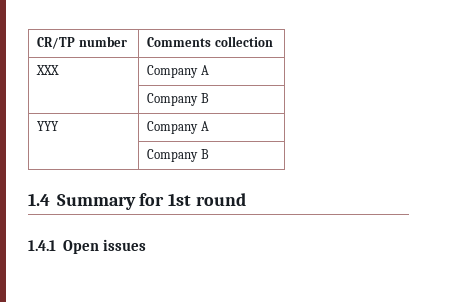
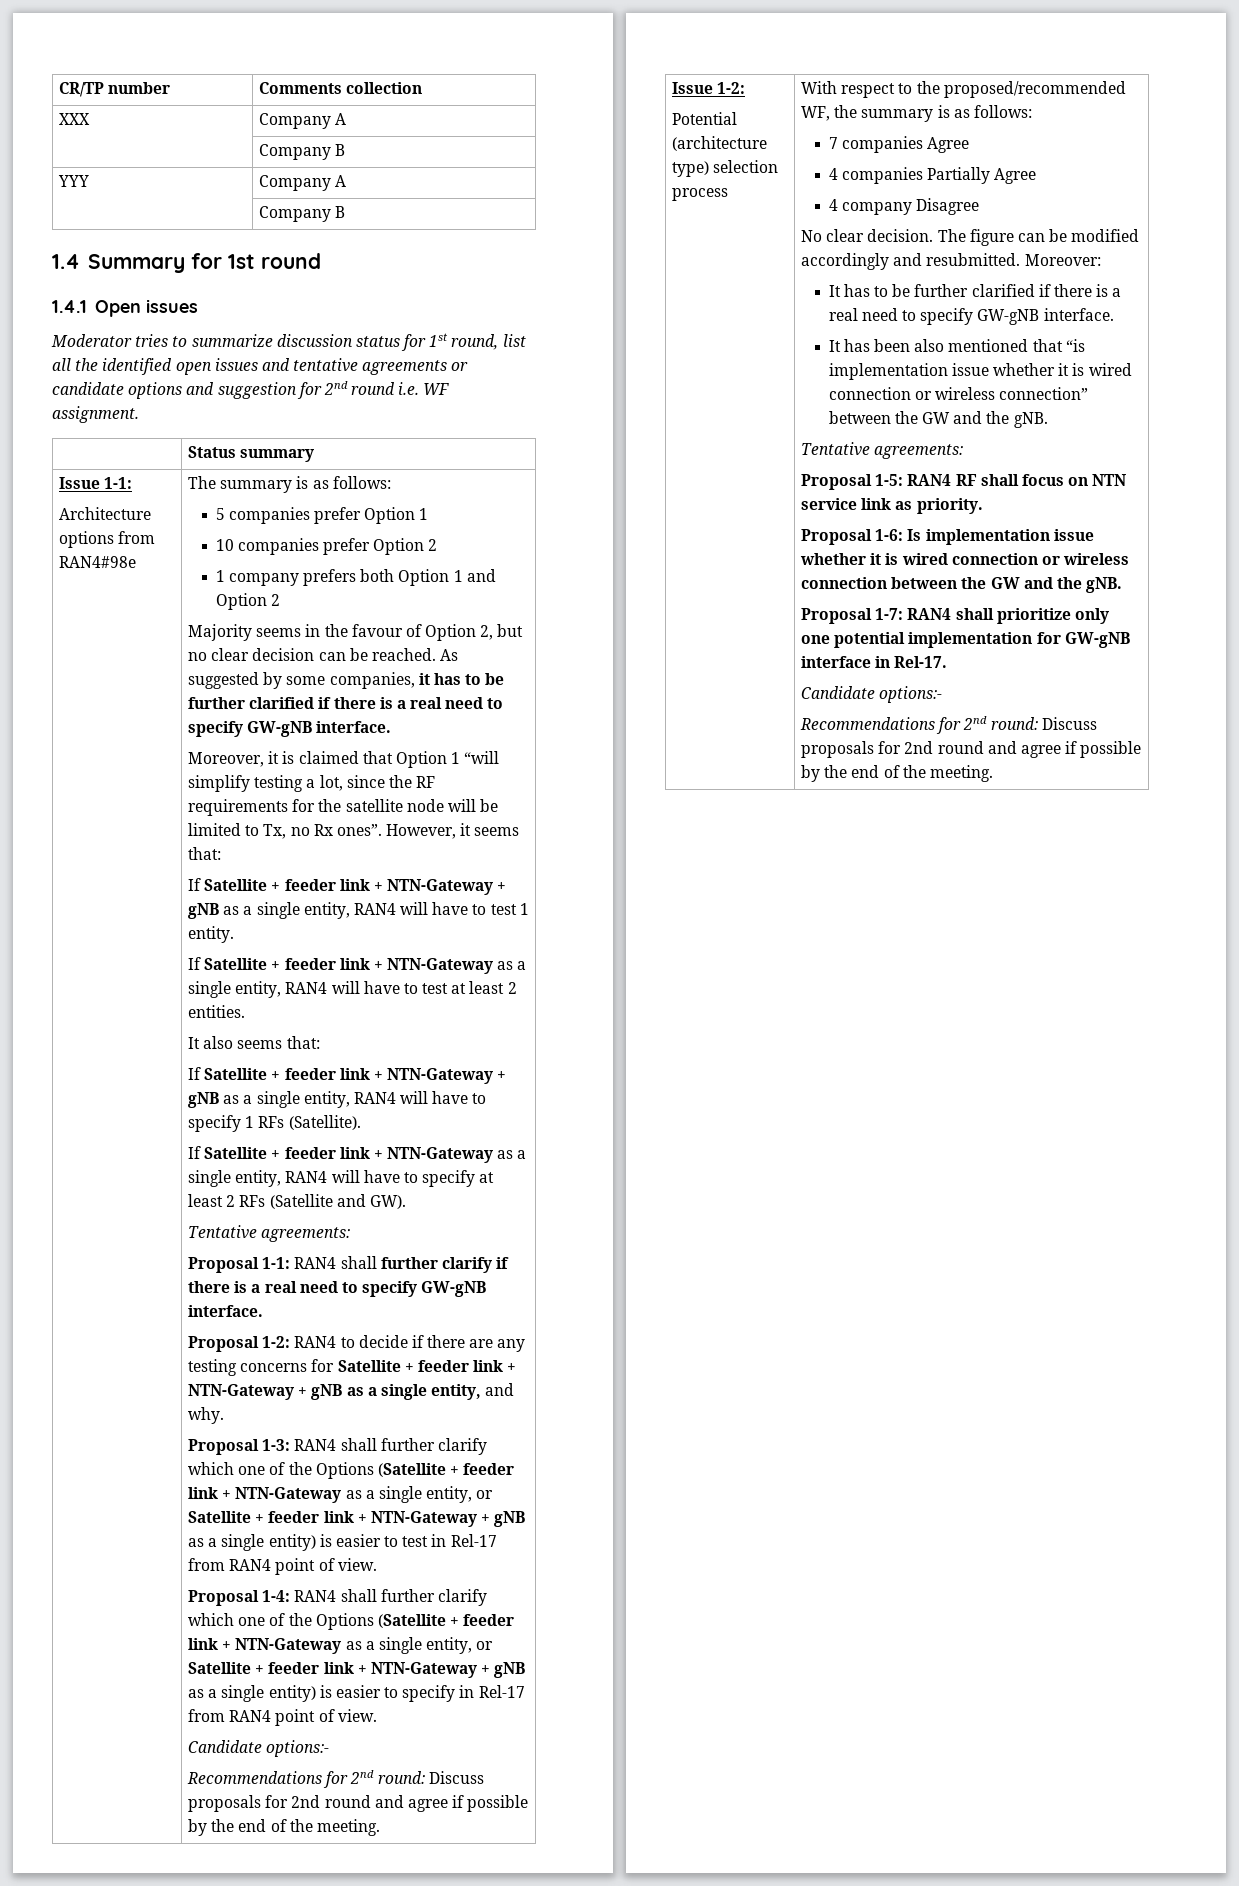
(146, 245) none -> [51,333,526,351] [52,358,469,375] [52,381,450,399] [52,406,139,423] [187,446,315,462] [58,477,133,489] [58,507,151,520] [58,531,156,548] [58,556,136,568] [187,476,391,493] [215,507,429,524] [215,538,438,555] [215,569,496,586] [215,593,280,610] [187,624,524,641] [187,648,459,661] [187,672,505,689] [187,697,504,709] [187,721,392,737] [187,751,500,768] [187,775,436,792] [187,799,499,816] [187,823,520,839] [187,847,221,860] [187,878,507,895] [187,902,529,919] [187,926,234,943] [187,957,527,974] [187,981,517,998] [187,1005,245,1018] [187,1036,320,1049] [187,1067,507,1084] [187,1091,487,1108] [187,1115,361,1132] [187,1146,527,1163] [187,1170,495,1187] [187,1194,406,1209] [187,1225,351,1242] [187,1256,510,1273] [187,1281,487,1297] [187,1305,263,1317] [187,1335,526,1352] [187,1359,517,1376] [187,1383,515,1400] [187,1407,224,1424] [187,1438,487,1455] [187,1462,515,1479] [187,1486,494,1503] [187,1511,526,1527] [187,1534,497,1551] [187,1558,377,1575] [187,1589,487,1606] [187,1613,515,1630] [187,1637,494,1654] [187,1662,526,1678] [187,1685,525,1702] [187,1709,377,1726] [187,1740,330,1757] [186,1770,484,1788] [187,1795,529,1812] [187,1819,380,1836] [671,82,746,94] [671,112,737,125] [671,136,767,151] [671,160,779,177] [671,188,728,201] [800,81,1126,98] [800,105,1032,122] [828,136,970,153] [828,167,1037,184] [828,198,980,215] [800,229,1140,246] [800,253,1101,270] [828,284,1122,297] [828,308,1114,325] [828,339,1085,352] [828,363,1132,380] [828,387,1089,400] [828,411,1048,428] [800,442,964,459] [800,474,1127,490] [800,498,983,514] [800,529,1094,545] [799,553,1130,565] [800,577,1123,593] [800,608,1109,624] [800,632,1130,648] [800,656,948,668] [800,686,943,703] [799,716,1097,734] [800,741,1142,758] [800,765,993,782] // Moderator tries to summarize discussion status for 1st round, list all the identified open issues and tentative agreements or candidate options and suggestion for 2nd round i.e. WF assignment. // | Status summary // Issue 1-1: // Architecture options from RAN4#98e | The summary is as follows: // 5 companies prefer Option 1 // 10 companies prefer Option 2 // 1 company prefers both Option 1 and Option 2 // Majority seems in the favour of Option 2, but no clear decision can be reached. As suggested by some companies, it has to be further clarified if there is a real need to specify GW-gNB interface. // Moreover, it is claimed that Option 1 “will simplify testing a lot, since the RF requirements for the satellite node will be limited to Tx, no Rx ones”. However, it seems that: // If Satellite + feeder link + NTN-Gateway + gNB as a single entity, RAN4 will have to test 1 entity. // If Satellite + feeder link + NTN-Gateway as a single entity, RAN4 will have to test at least 2 entities. // It also seems that: // If Satellite + feeder link + NTN-Gateway + gNB as a single entity, RAN4 will have to specify 1 RFs (Satellite). // If Satellite + feeder link + NTN-Gateway as a single entity, RAN4 will have to specify at least 2 RFs (Satellite and GW). // Tentative agreements: // Proposal 1-1: RAN4 shall further clarify if there is a real need to specify GW-gNB interface. // Proposal 1-2: RAN4 to decide if there are any testing concerns for Satellite + feeder link + NTN-Gateway + gNB as a single entity, and why. // Proposal 1-3: RAN4 shall further clarify which one of the Options (Satellite + feeder link + NTN-Gateway as a single entity, or Satellite + feeder link + NTN-Gateway + gNB as a single entity) is easier to test in Rel-17 from RAN4 point of view. // Proposal 1-4: RAN4 shall further clarify which one of the Options (Satellite + feeder link + NTN-Gateway as a single entity, or Satellite + feeder link + NTN-Gateway + gNB as a single entity) is easier to specify in Rel-17 from RAN4 point of view. // Candidate options:- // Recommendations for 2nd round: Discuss proposals for 2nd round and agree if possible by the end of the meeting. // Issue 1-2: // Potential (architecture type) selection process | With respect to the proposed/recommended WF, the summary is as follows: // 7 companies Agree // 4 companies Partially Agree // 4 company Disagree // No clear decision. The figure can be modified accordingly and resubmitted. Moreover: // It has to be further clarified if there is a real need to specify GW-gNB interface. // It has been also mentioned that “is implementation issue whether it is wired connection or wireless connection” between the GW and the gNB. // Tentative agreements: // Proposal 1-5: RAN4 RF shall focus on NTN service link as priority. // Proposal 1-6: Is implementation issue whether it is wired connection or wireless connection between the GW and the gNB. // Proposal 1-7: RAN4 shall prioritize only one potential implementation for GW-gNB interface in Rel-17. // Candidate options:- // Recommendations for 2nd round: Discuss proposals for 2nd round and agree if possible by the end of the meeting.

